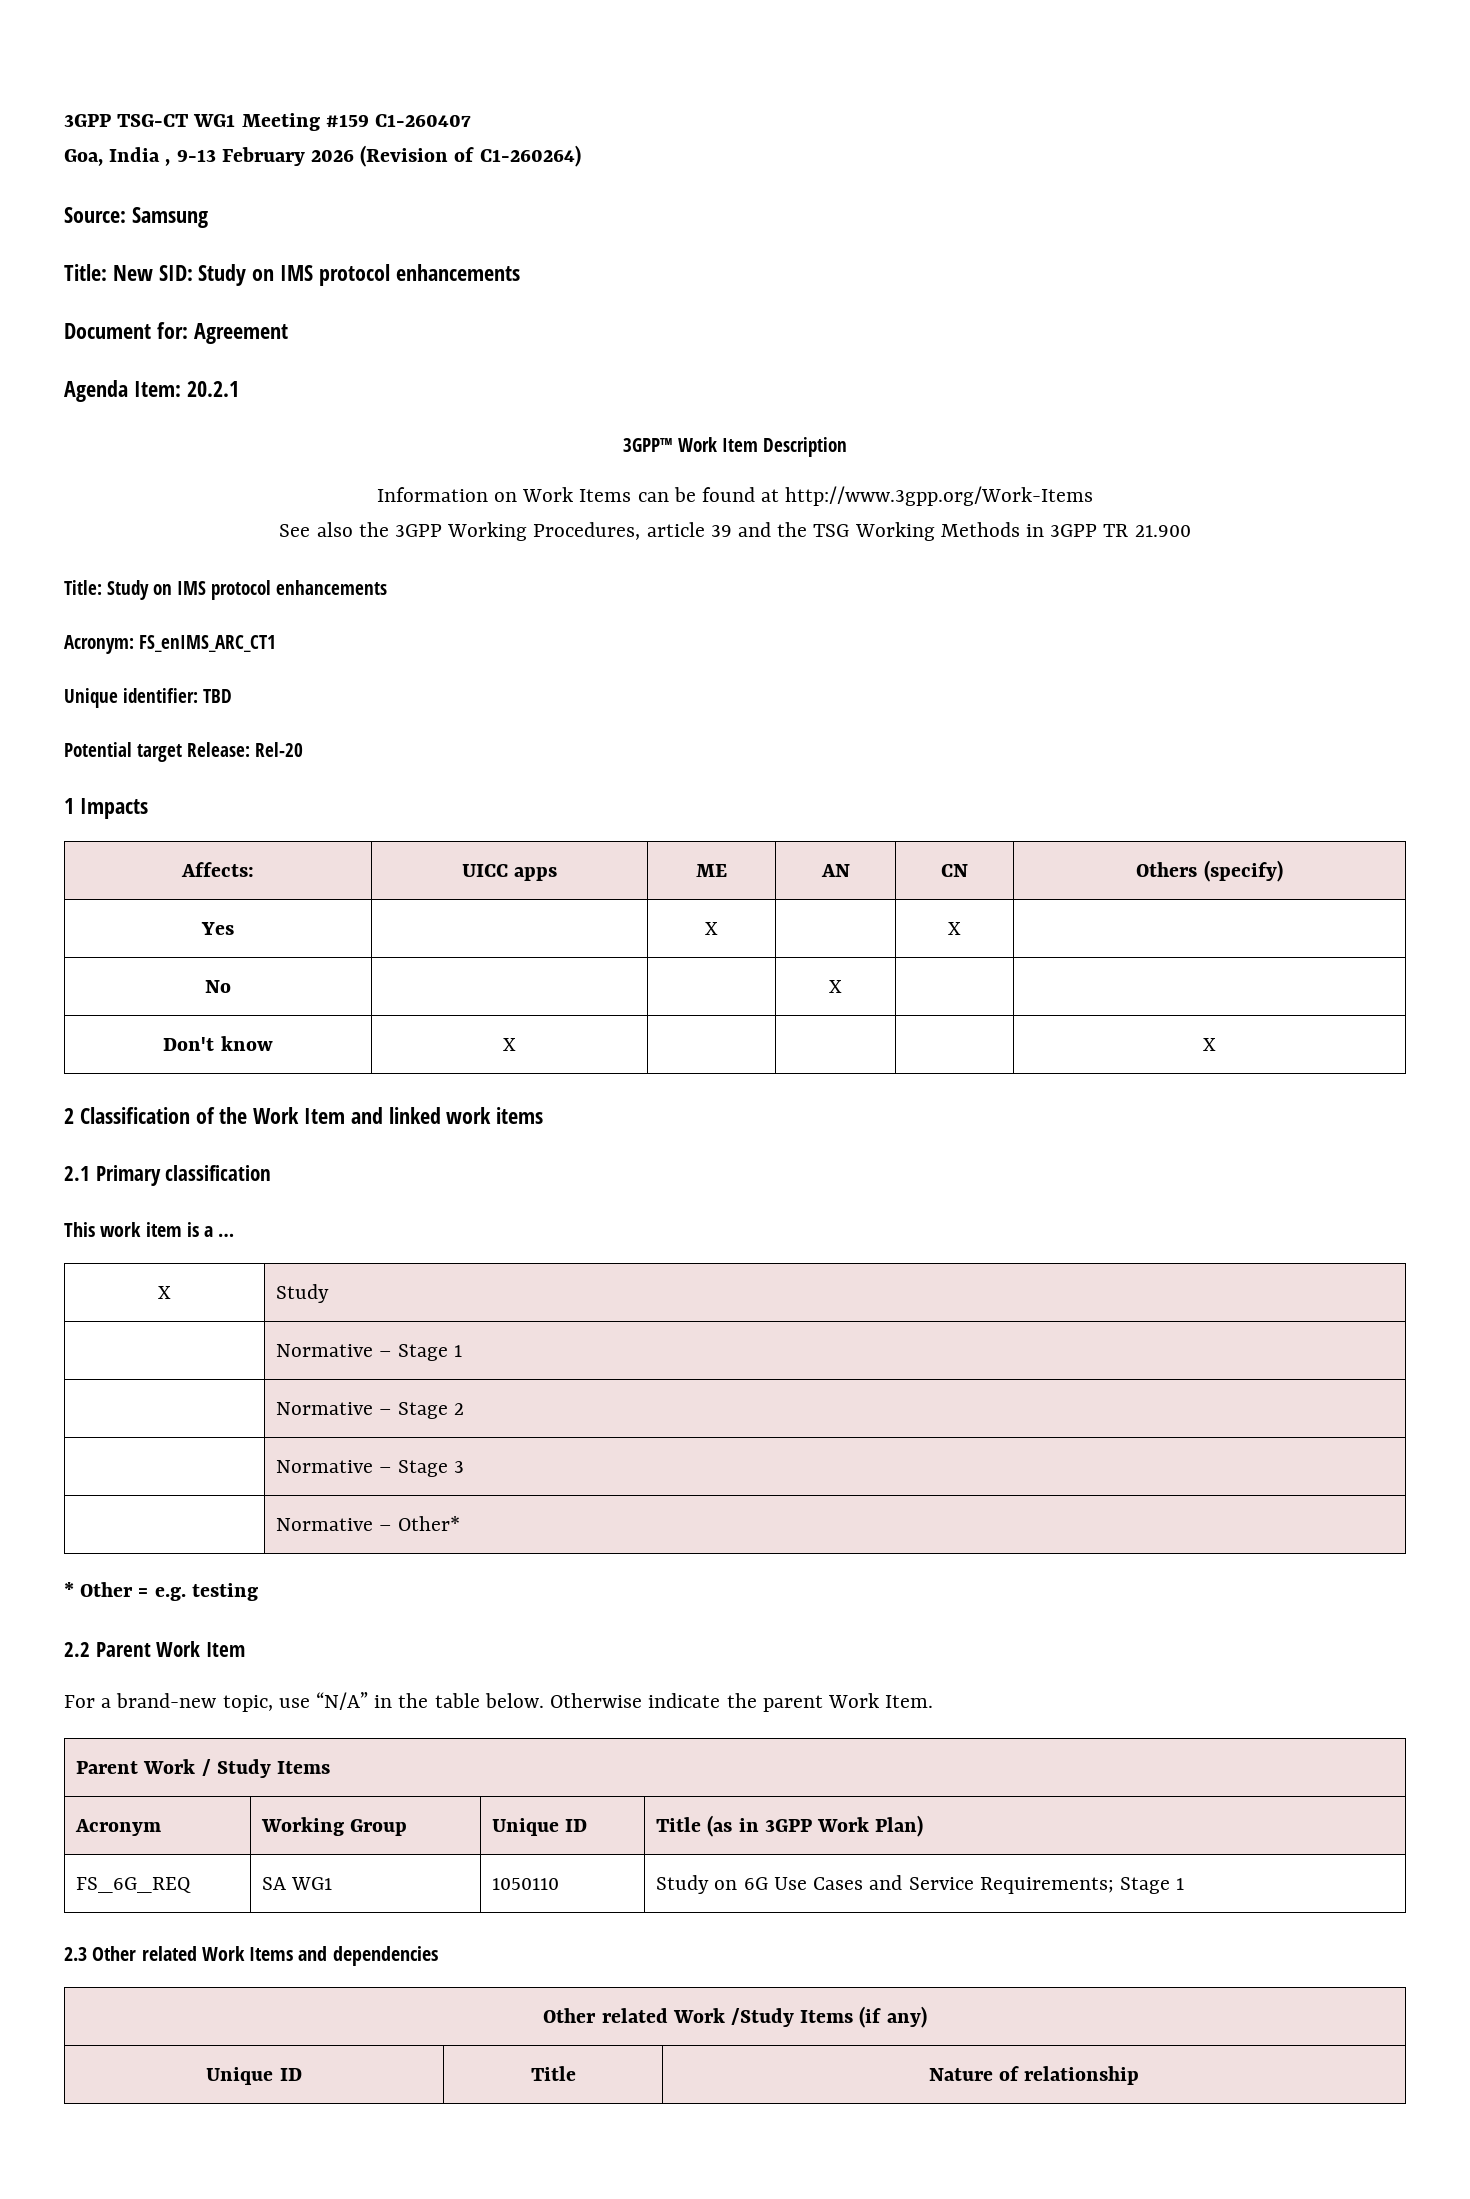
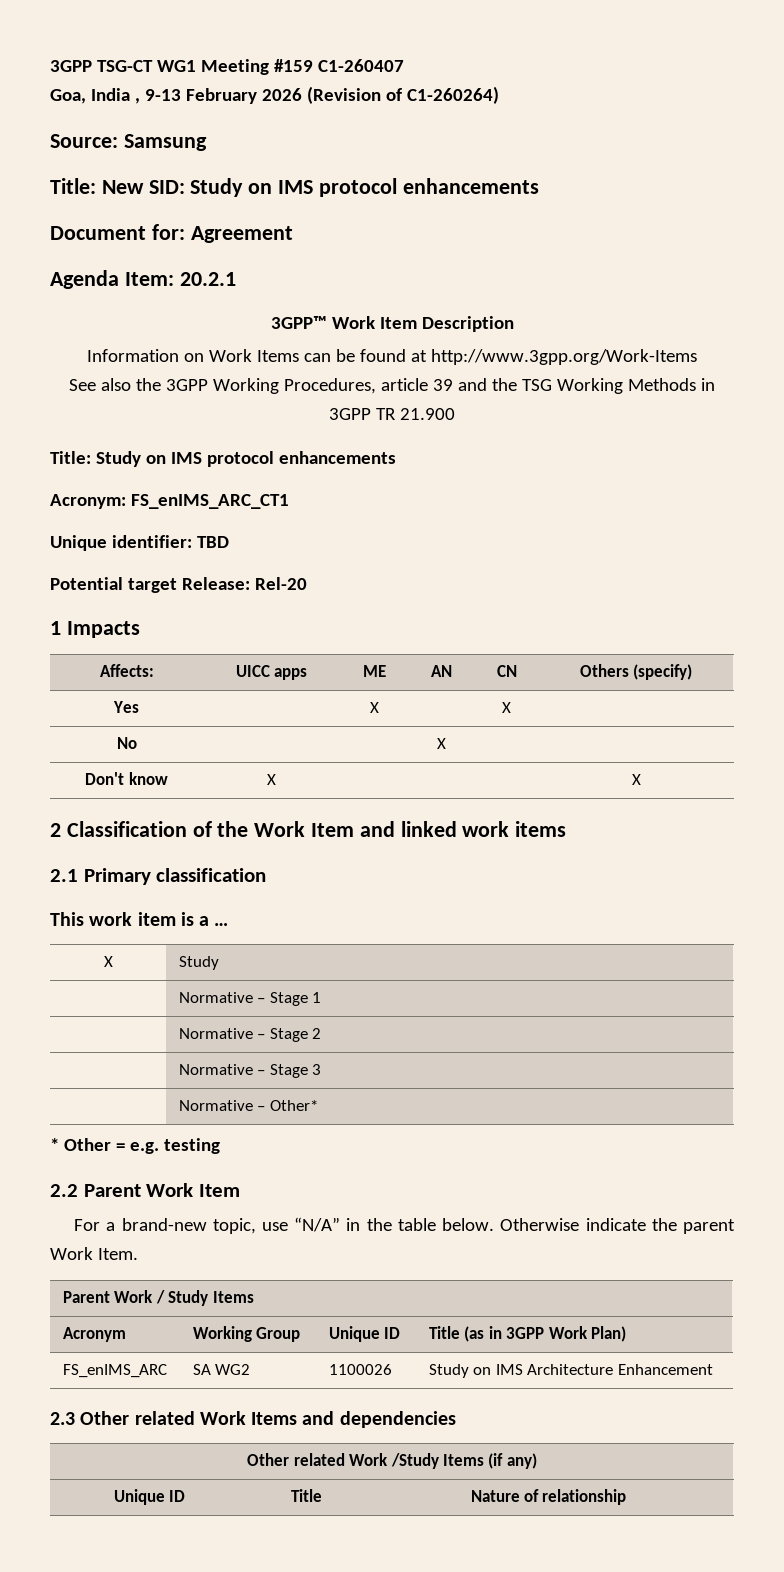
[76,1877,192,1893] FS_6G_REQ -> [62,1364,167,1378] FS_enIMS_ARC
[291,1877,333,1890] [492,1878,560,1890] [656,1875,1185,1894] WG1 | 1050110 | Study on 6G Use Cases and Service Requirements; Stage 1 -> [215,1364,251,1375] [328,1364,392,1375] [428,1364,713,1378] WG2 | 1100026 | Study on IMS Architecture Enhancement

